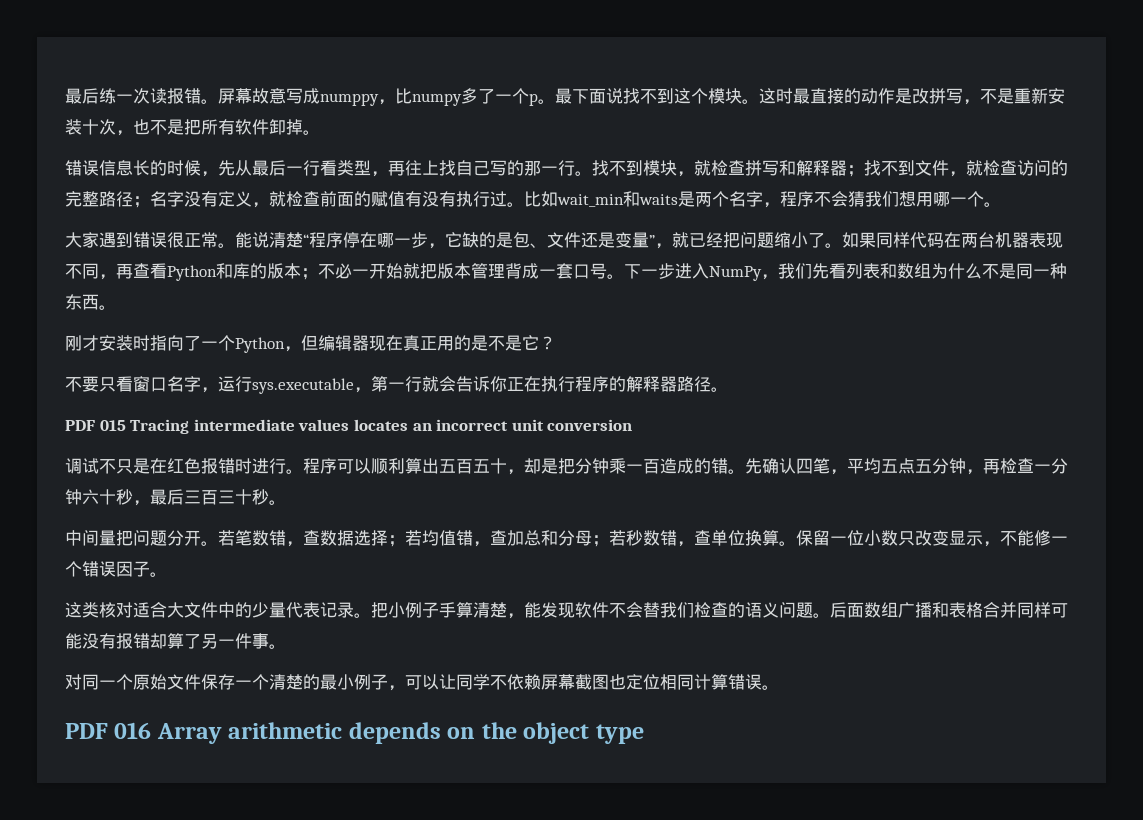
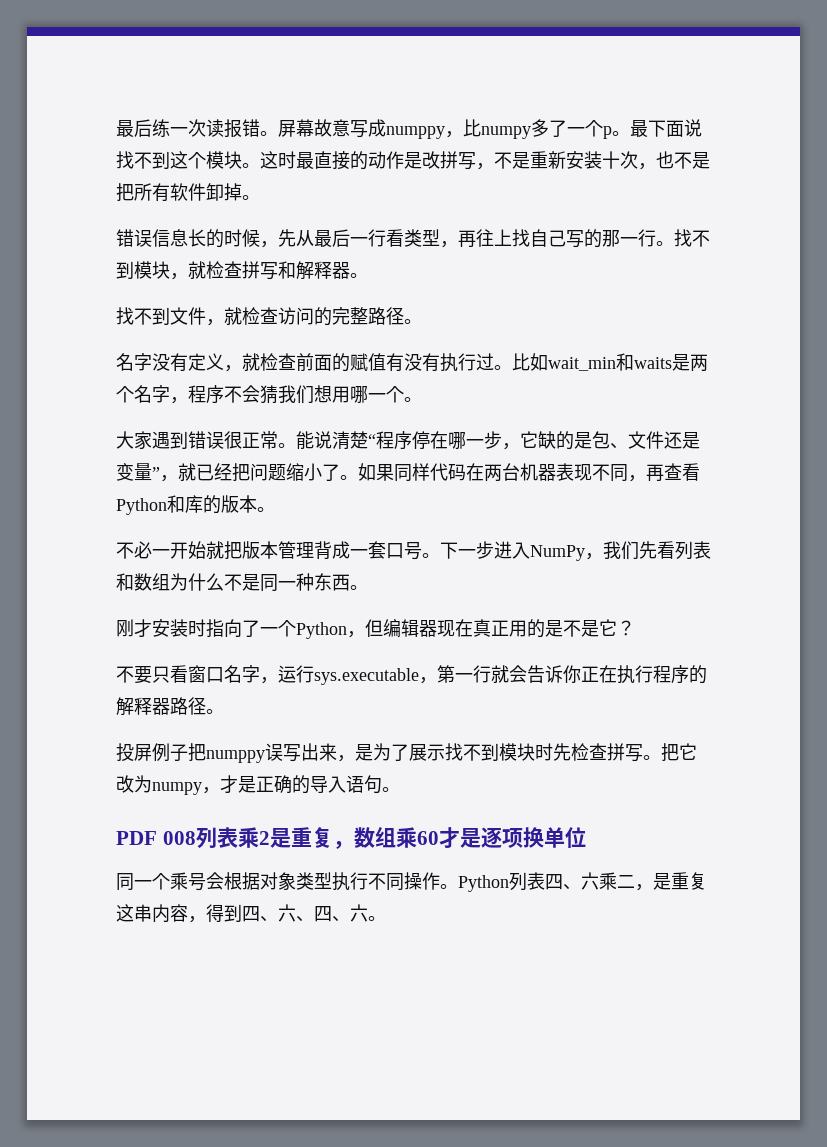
[847,165,864,177] ； -> [350,273,368,278] 。 //
[133,196,150,208] ； -> [404,319,422,324] 。 //
[301,268,318,280] ； -> [257,507,275,512] 。 //
[65,419,633,434] [65,458,1068,475] [65,489,286,506] [65,530,1068,547] [65,561,167,577] [65,602,1068,619] [65,633,286,649] [65,674,779,691] [65,722,644,744] PDF 015 Tracing intermediate values locates an incorrect unit conversion // 调试不只是在红色报错时进行。程序可以顺利算出五百五十，却是把分钟乘一百造成的错。先确认四笔，平均五点五分钟，再检查一分钟六十秒，最后三百三十秒。 // 中间量把问题分开。若笔数错，查数据选择；若均值错，查加总和分母；若秒数错，查单位换算。保留一位小数只改变显示，不能修一个错误因子。 // 这类核对适合大文件中的少量代表记录。把小例子手算清楚，能发现软件不会替我们检查的语义问题。后面数组广播和表格合并同样可能没有报错却算了另一件事。 // 对同一个原始文件保存一个清楚的最小例子，可以让同学不依赖屏幕截图也定位相同计算错误。 // PDF 016 Array arithmetic depends on the object type -> [116,743,697,763] [116,775,400,795] [116,827,586,849] [116,872,707,892] [116,904,386,923] 投屏例子把numppy误写出来，是为了展示找不到模块时先检查拼写。把它改为numpy，才是正确的导入语句。 // PDF 008列表乘2是重复，数组乘60才是逐项换单位 // 同一个乘号会根据对象类型执行不同操作。Python列表四、六乘二，是重复这串内容，得到四、六、四、六。

